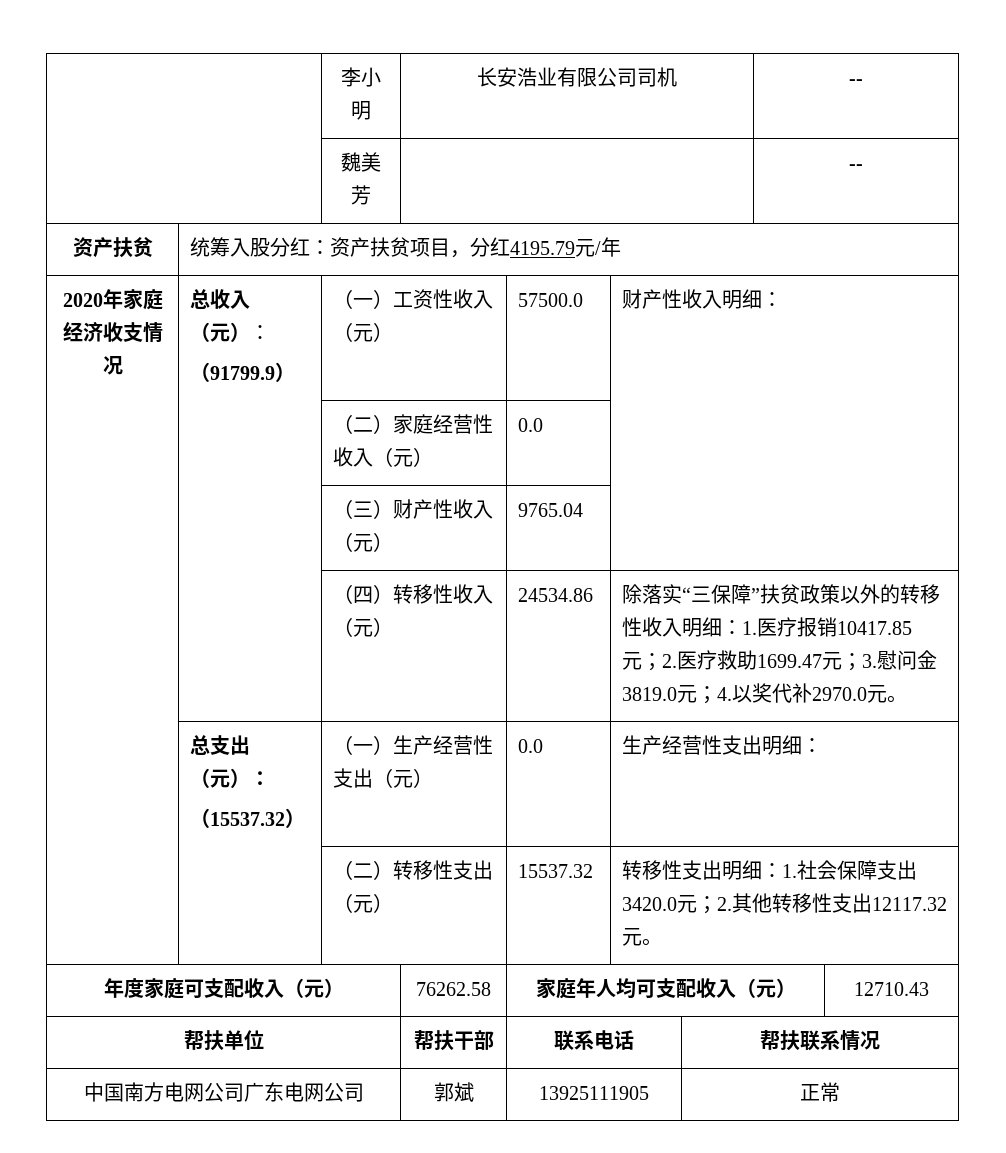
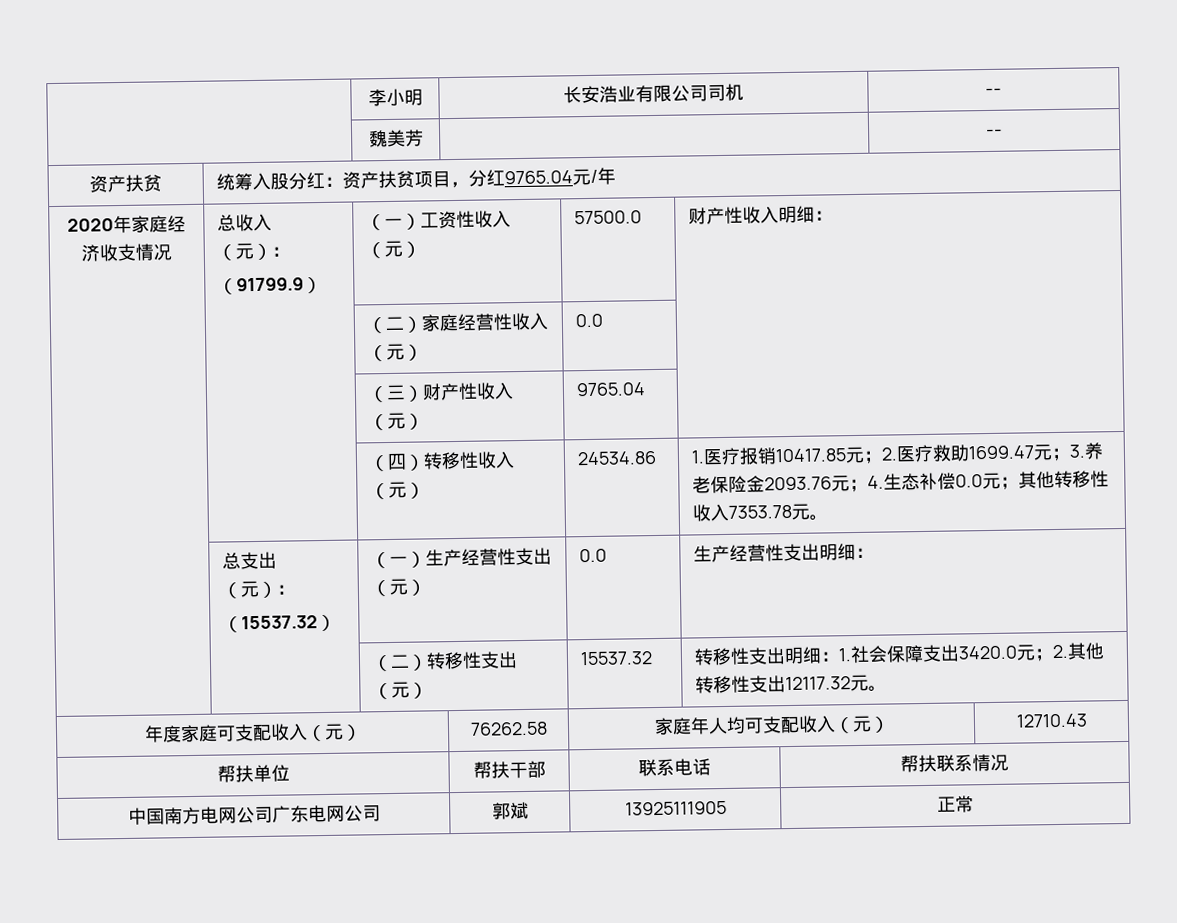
[509,241,575,255] 4195.79 -> [504,170,574,185] 9765.04
[621,584,940,604] [621,617,742,637] 除落实“三保障”扶贫政策以外的转移性收入明细： -> (658, 458) none
[876,650,937,670] [621,683,867,704] 慰问金3819.0元；4.以奖代补2970.0 -> [1084,442,1105,460] [692,470,1110,494] [692,503,793,522] 养老保险金2093.76元；4.生态补偿0.0元；其他转移性收入7353.78

